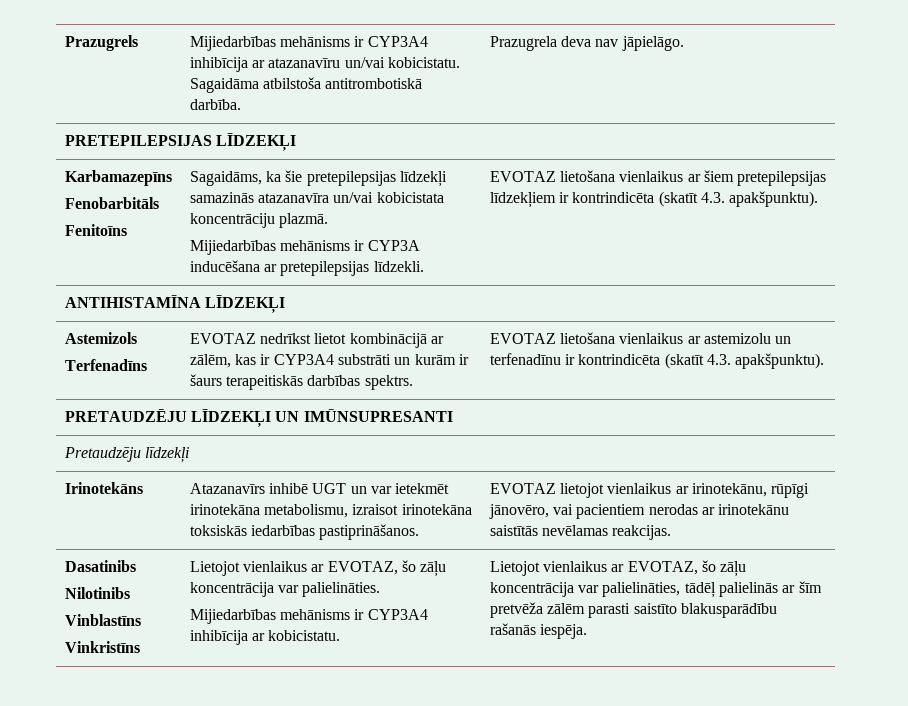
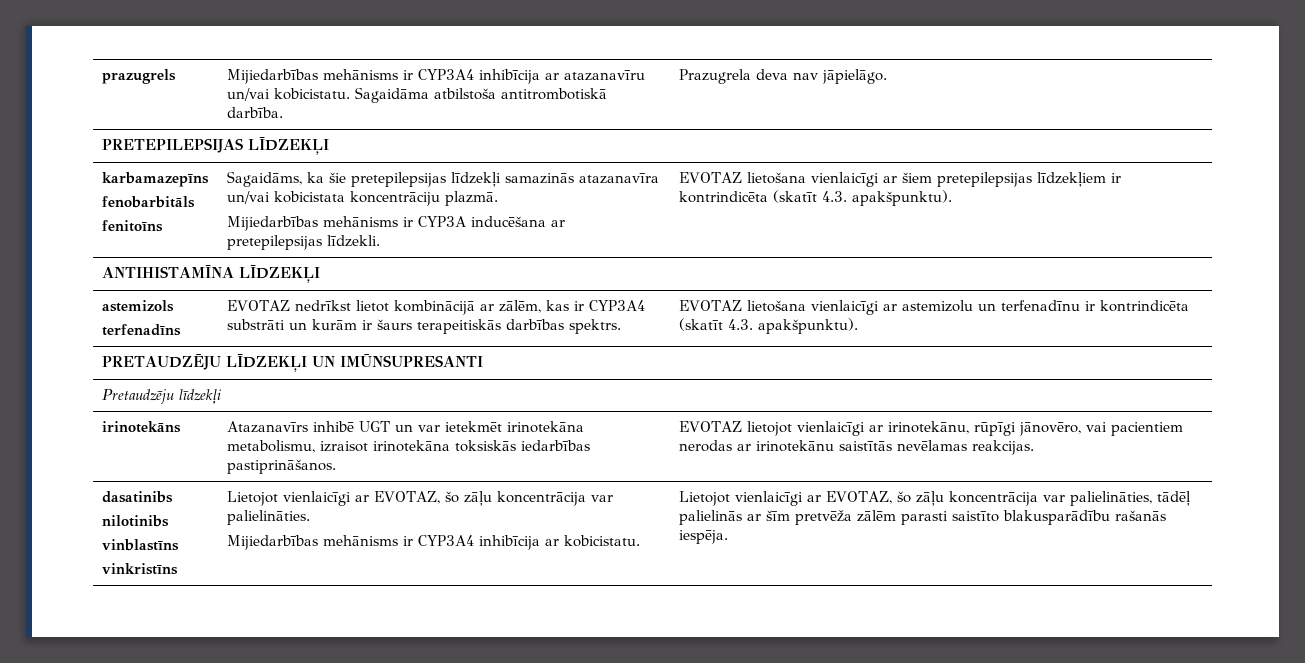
[64,35,138,51] Prazugrels -> [102,69,177,84] prazugrels
[64,170,172,186] [64,197,159,209] [64,224,127,236] Karbamazepīns // Fenobarbitāls // Fenitoīns -> [102,172,210,187] [102,196,196,208] [102,220,164,232] karbamazepīns // fenobarbitāls // fenitoīns
[619,171,684,182] vienlaikus -> [811,172,880,187] vienlaicīgi
[64,332,137,344] [64,359,147,371] Astemizols // Terfenadīns -> [102,300,175,312] [102,324,182,336] astemizols // terfenadīns
[619,333,684,344] vienlaikus -> [811,300,880,315] vienlaicīgi
[64,482,143,494] Irinotekāns -> [102,421,182,433] irinotekāns
[607,483,672,494] vienlaikus -> [797,421,866,436] vienlaicīgi
[64,560,136,572] [64,587,130,599] [64,614,141,626] [64,641,140,653] [189,561,307,576] Dasatinibs // Nilotinibs // Vinblastīns // Vinkristīns | Lietojot vienlaikus -> [102,491,174,503] [102,515,170,527] [102,539,180,551] [102,563,179,575] [227,491,352,506] dasatinibs // nilotinibs // vinblastīns // vinkristīns | Lietojot vienlaicīgi
[542,561,607,572] vienlaikus -> [735,491,804,506] vienlaicīgi

